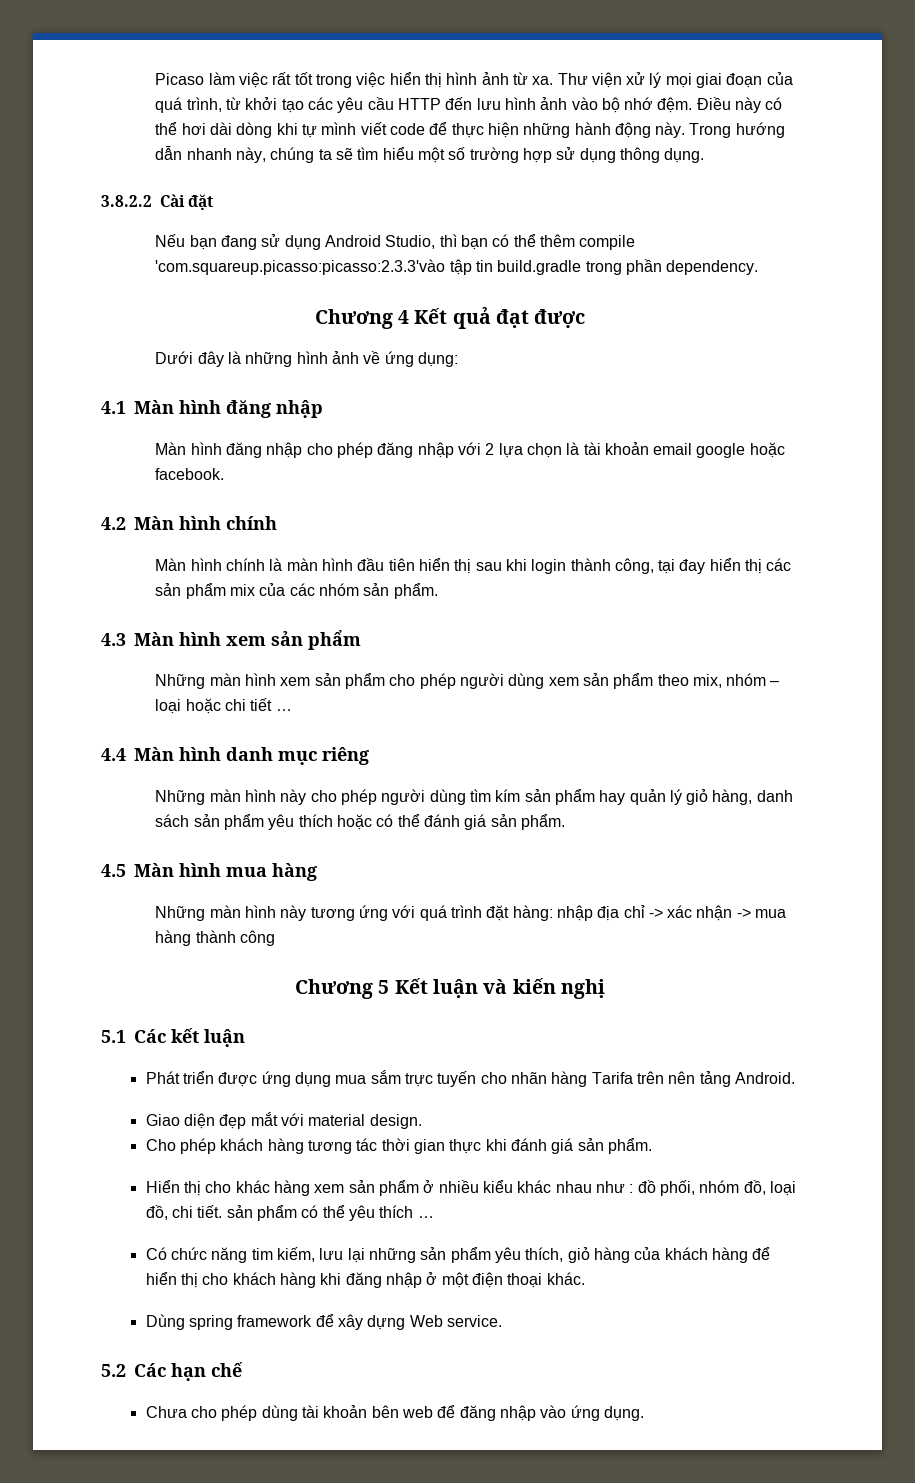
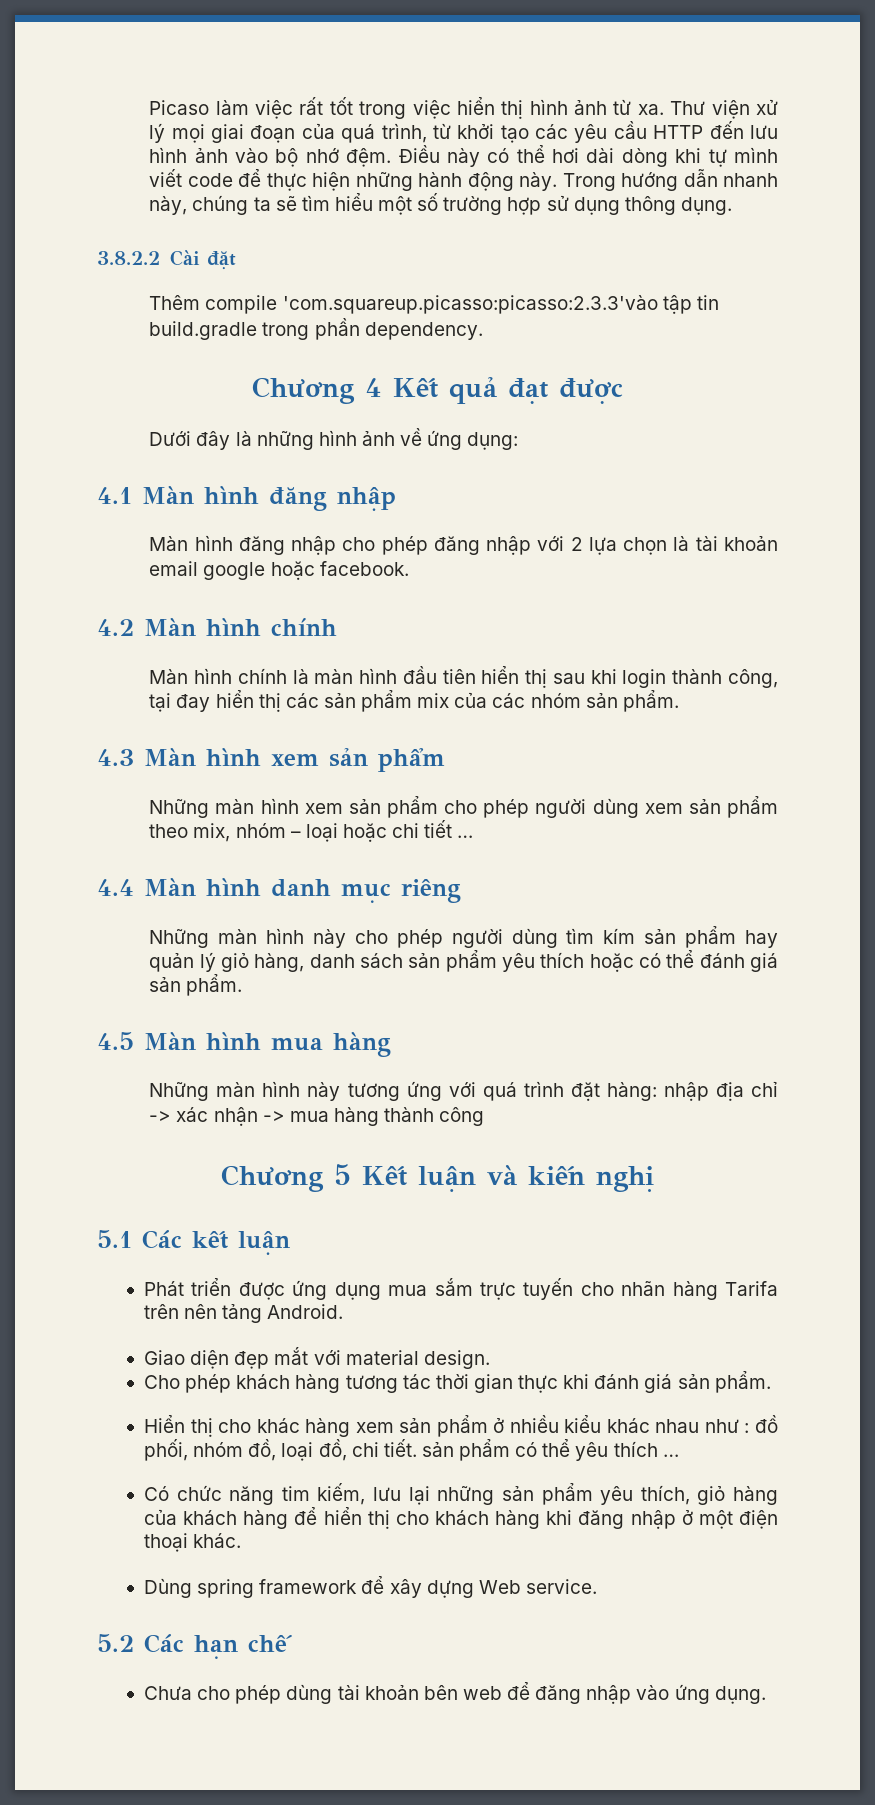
[155,234,575,250] Nếu bạn đang sử dụng Android Studio, thì bạn có thể thêm -> [149,295,201,310] Thêm

